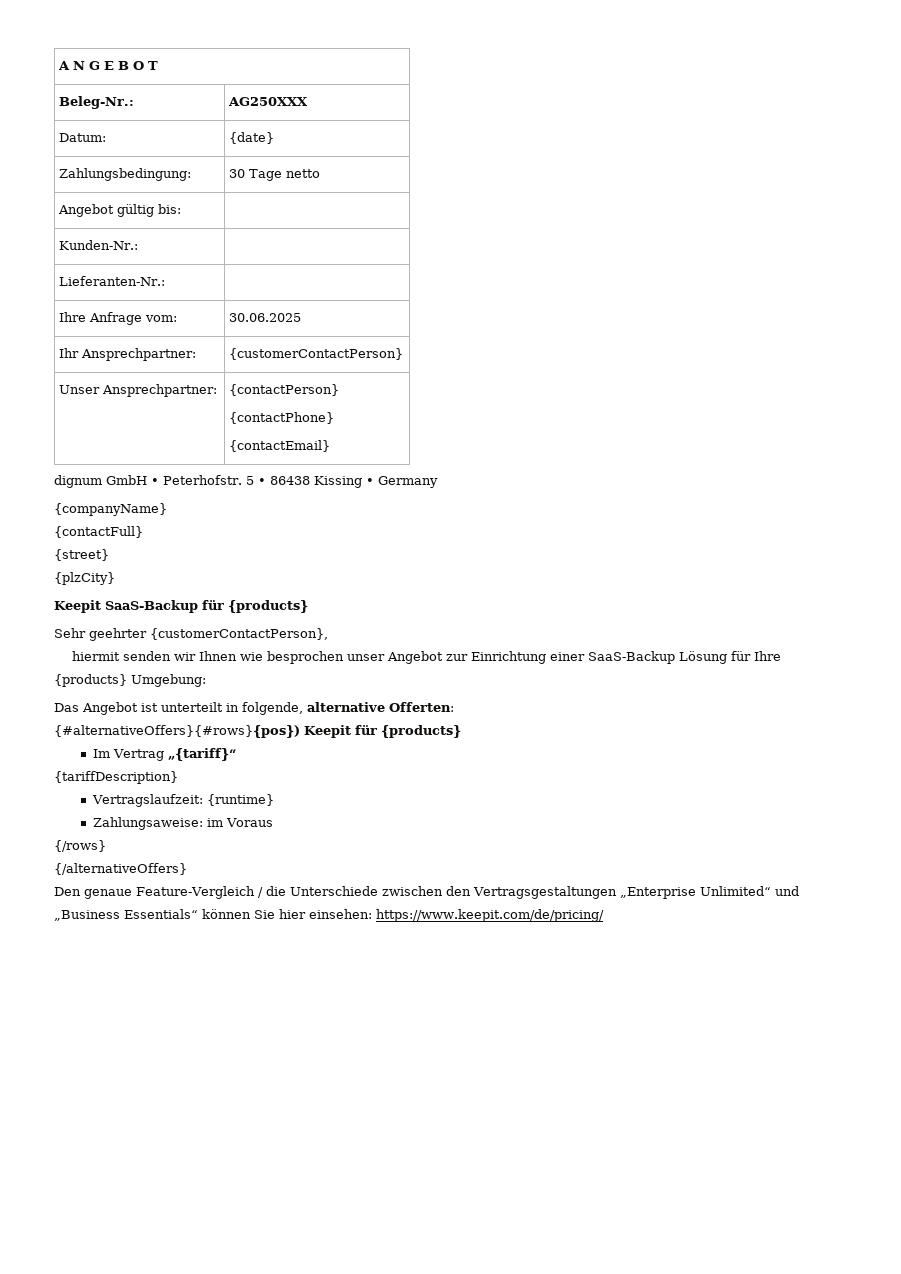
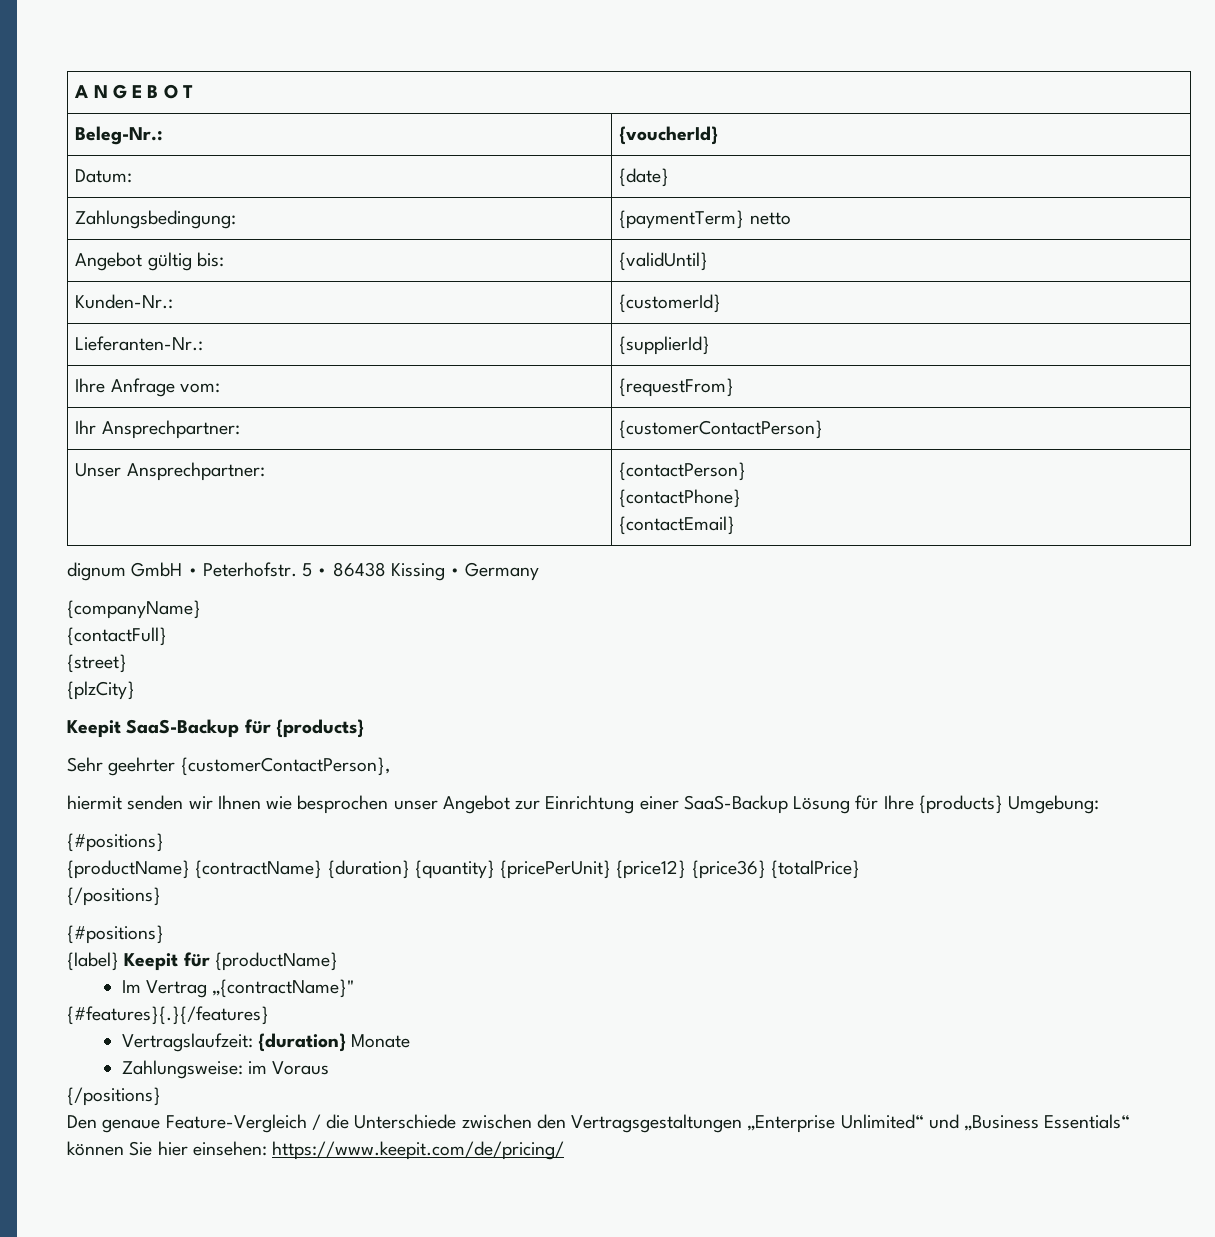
[228,97,309,106] AG250XXX -> [619,126,719,145] {voucherId}
[229,169,283,181] 30 Tage -> [619,210,745,229] {paymentTerm}
(182, 209) none -> [619,252,709,271] {validUntil}
(139, 245) none -> [619,294,722,313] {customerId}
(166, 281) none -> [619,336,711,355] {supplierId}
[229,313,302,322] 30.06.2025 -> [619,378,735,397] {requestFrom}
[54,702,454,715] [54,725,300,738] Das Angebot ist unterteilt in folgende, alternative Offerten: // {#alternativeOffers}{#rows}{pos}) -> [67,833,164,852] [67,860,860,879] [67,887,161,906] [67,925,164,944] [67,952,119,971] {#positions} // {productName} {contractName} {duration} {quantity} {pricePerUnit} {price12} {price36} {totalPrice} // {/positions} // {#positions} // {label}
[381,725,461,738] {products} -> [214,952,338,971] {productName}
[167,748,236,761] [54,771,178,784] „{tariff}“ // {tariffDescription} -> [212,979,355,998] [67,1006,269,1025] „{contractName}" // {#features}{.}{/features}
[206,794,274,806] [92,817,203,830] {runtime} // Zahlungsaweise: -> [257,1033,411,1052] [121,1060,243,1079] {duration} Monate // Zahlungsweise:
[54,840,106,852] [54,863,187,875] {/rows} // {/alternativeOffers} -> [67,1087,161,1106] {/positions}

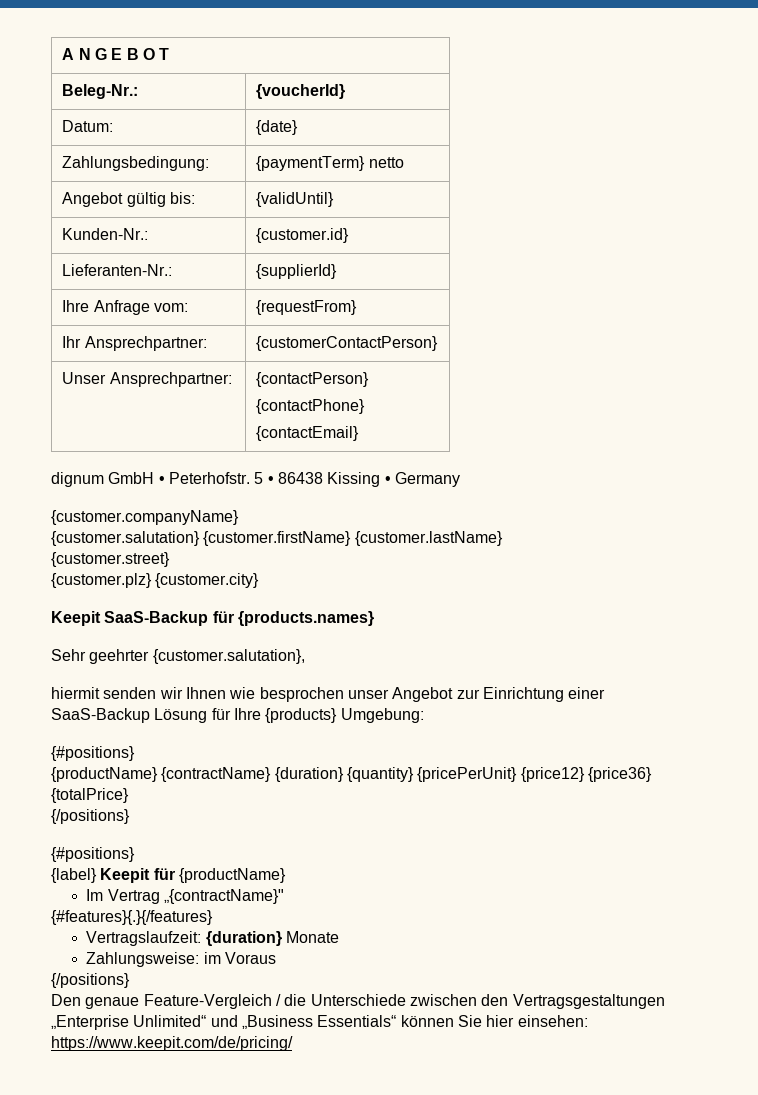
[619,294,722,313] {customerId} -> [256,228,350,243] {customer.id}
[67,600,201,619] [67,627,167,646] [67,654,127,673] [67,681,135,700] {companyName} // {contactFull} // {street} // {plzCity} -> [51,510,239,525] [51,531,503,546] [51,552,170,567] [51,573,260,588] {customer.companyName} // {customer.salutation} {customer.firstName} {customer.lastName} // {customer.street} // {customer.plz} {customer.city}
[275,719,364,738] {products} -> [237,611,374,626] {products.names}
[180,757,390,776] {customerContactPerson}, -> [152,649,305,664] {customer.salutation},

